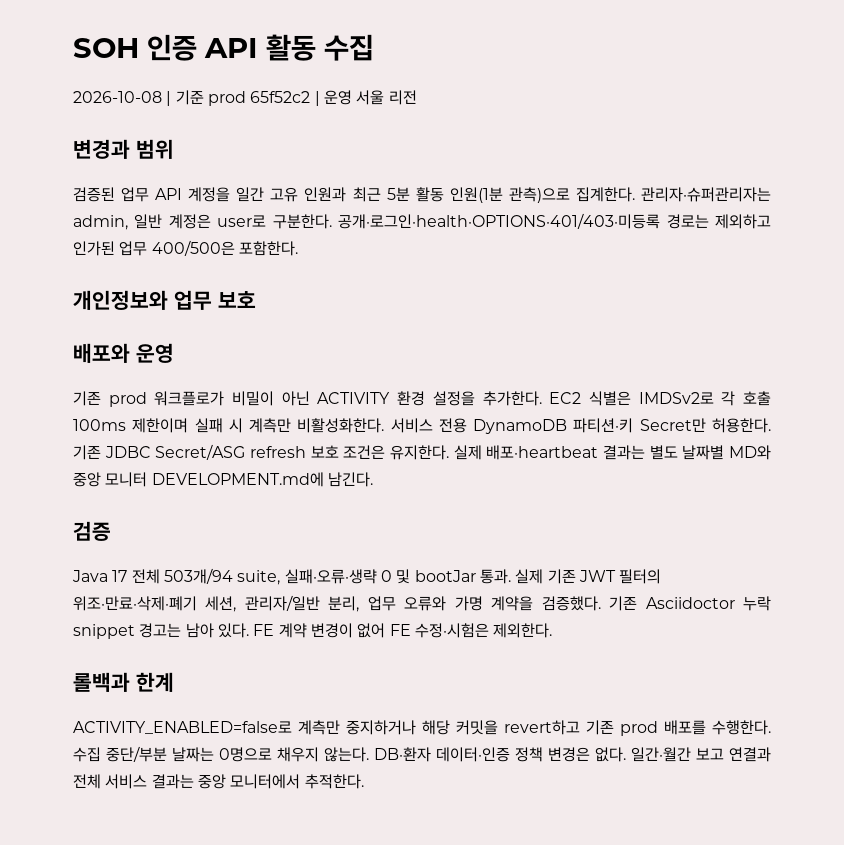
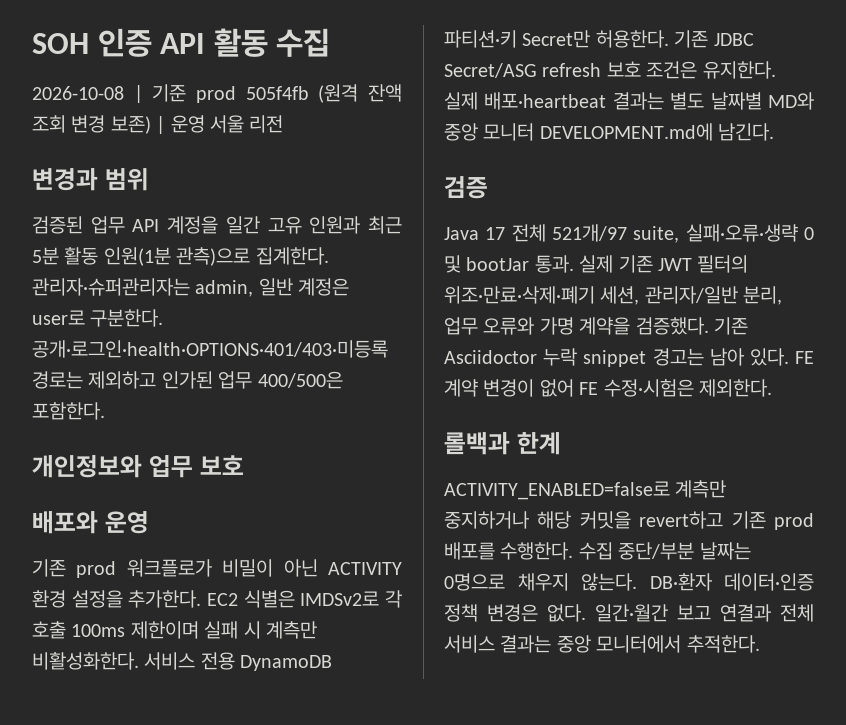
[250,91,311,103] 65f52c2 -> [245,84,403,103] [32,115,151,134] 505f4fb (원격 잔액 조회 변경 보존)
[163,568,233,584] 503개/94 -> [552,224,627,242] 521개/97

